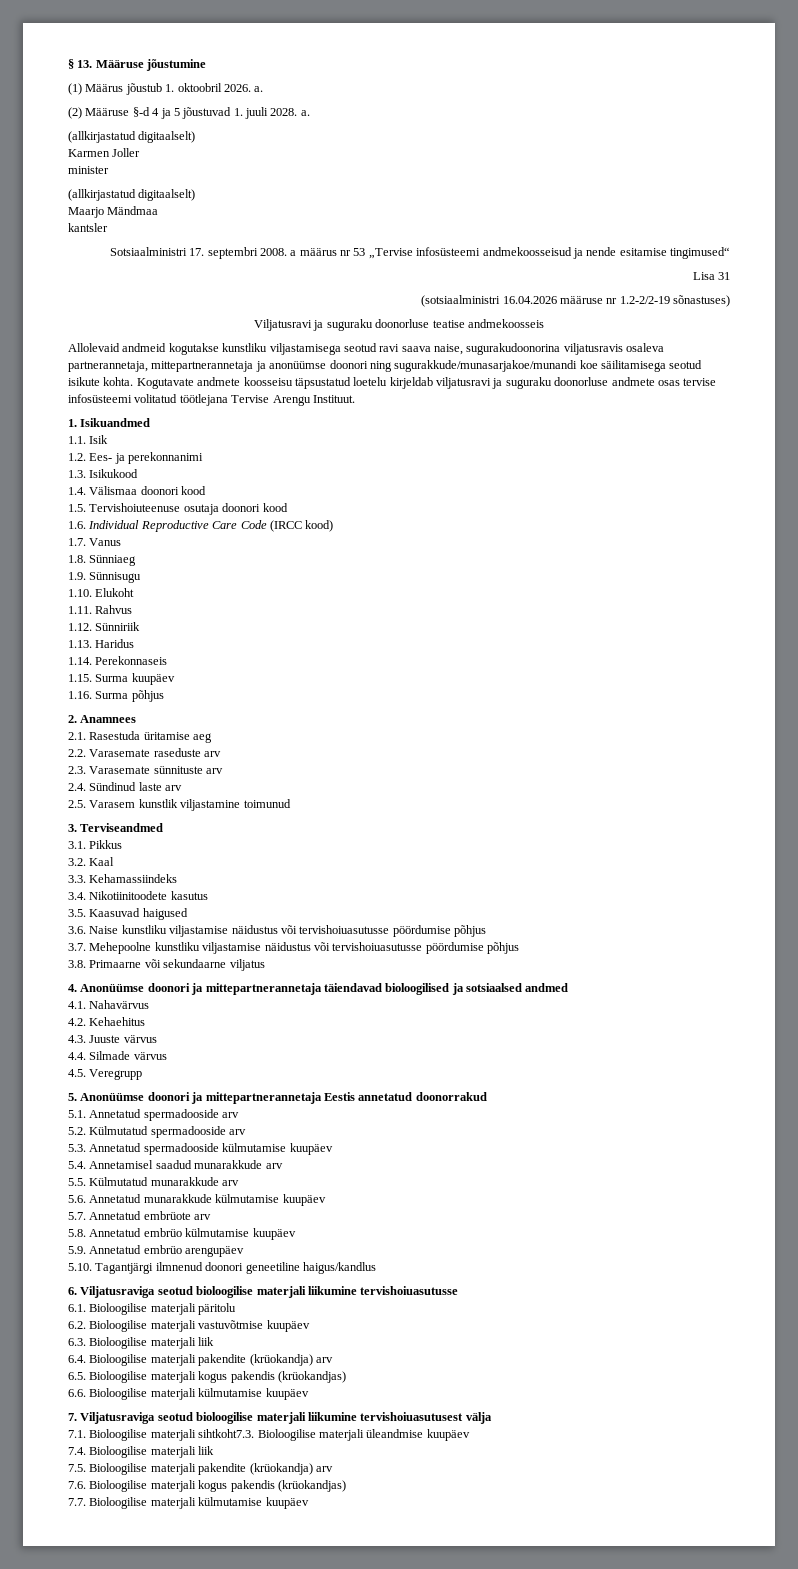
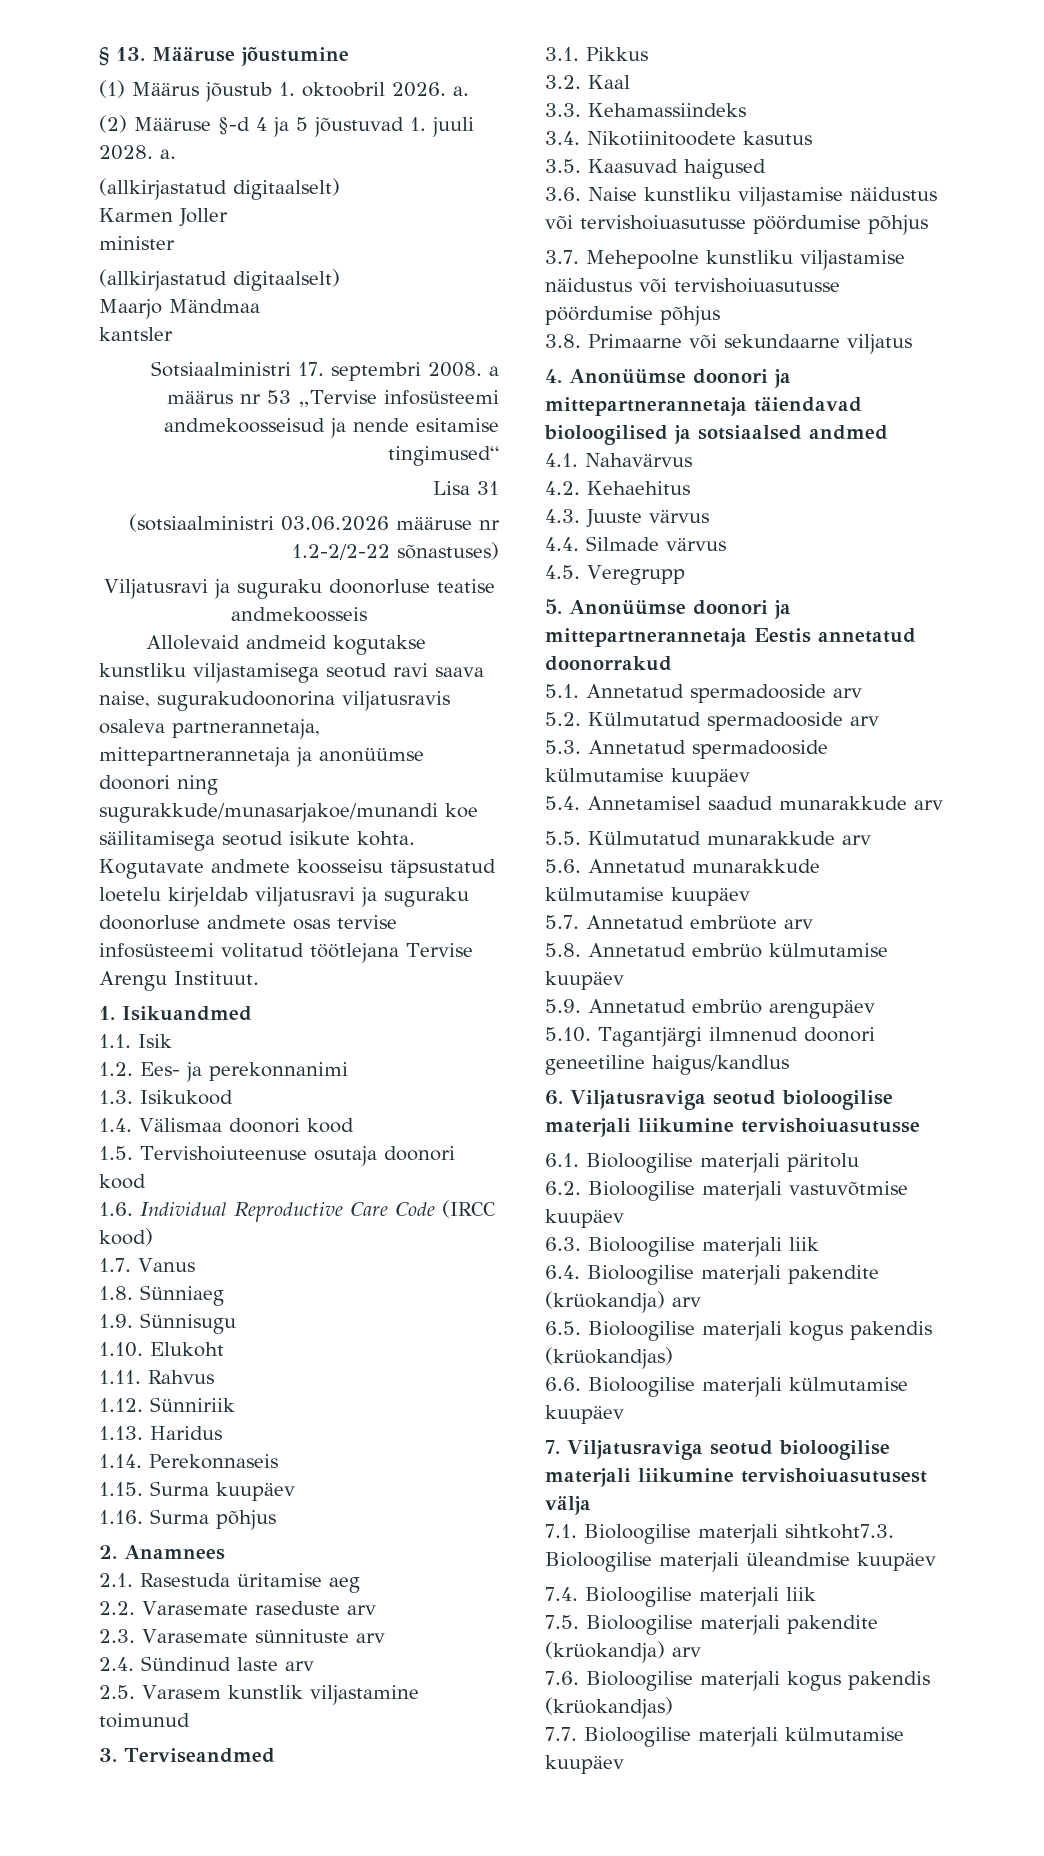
[502,296,557,304] 16.04.2026 -> [281,516,389,531] 03.06.2026
[619,296,670,304] 1.2-2/2-19 -> [292,544,390,560] 1.2-2/2-22

